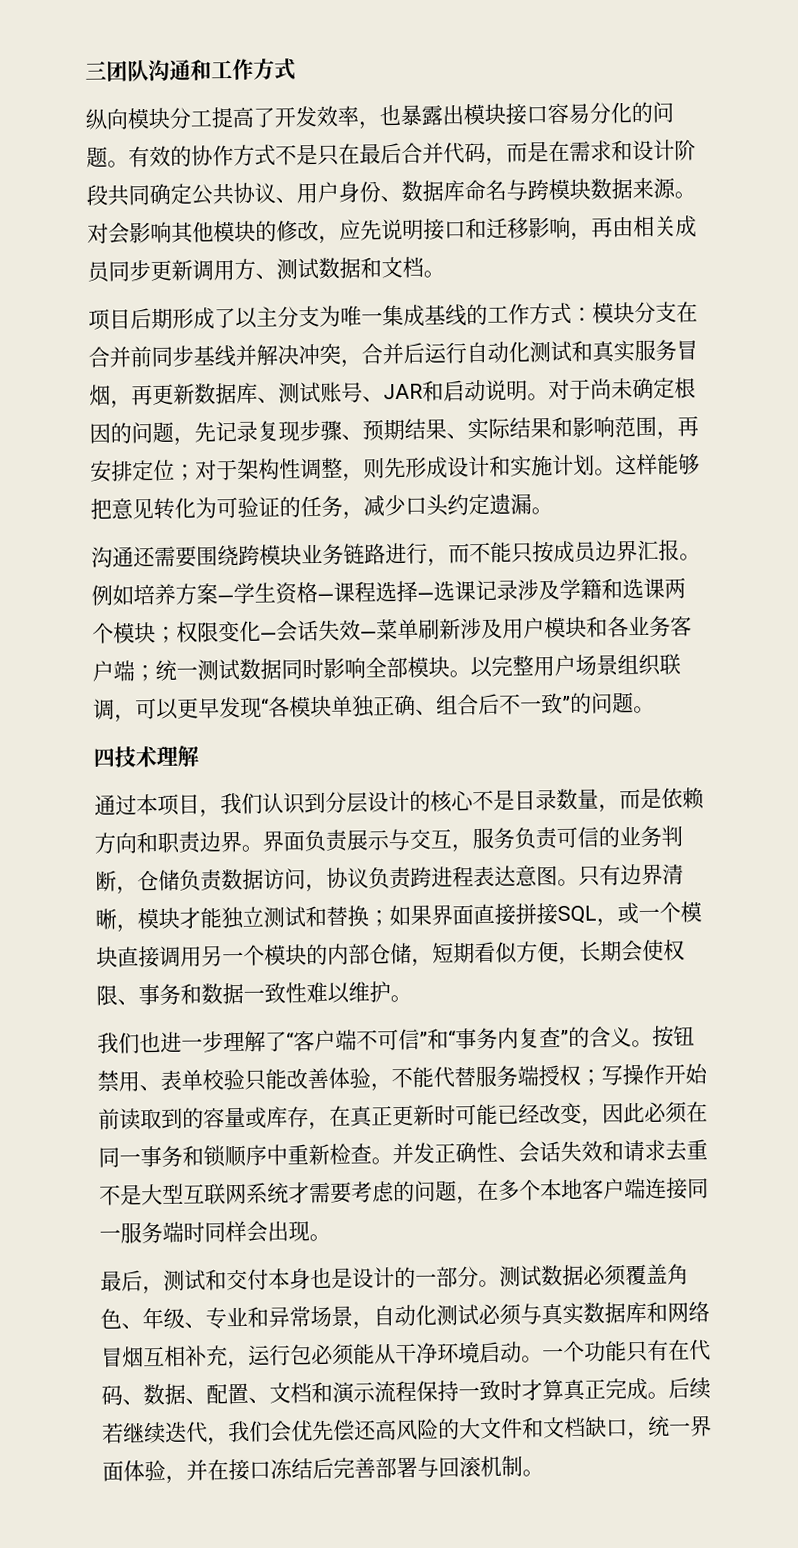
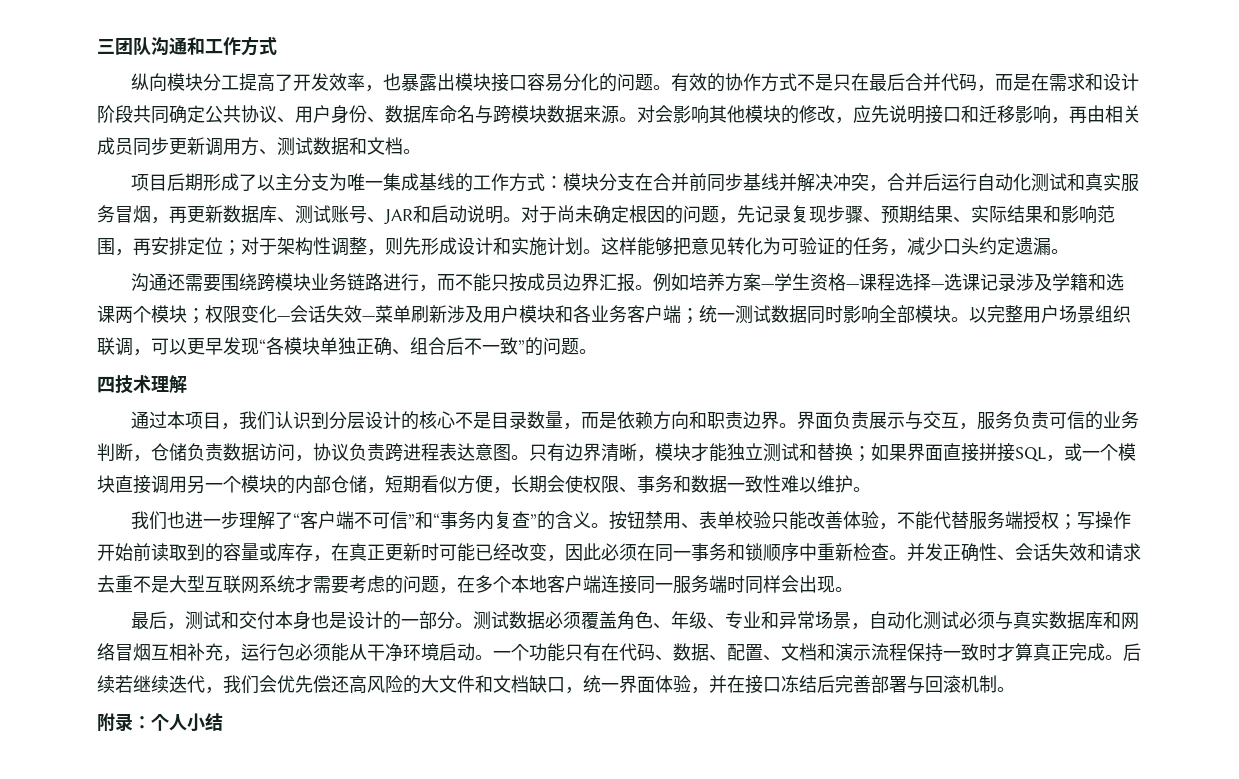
(544, 1473) none -> [97,713,223,732] // 附录：个人小结

